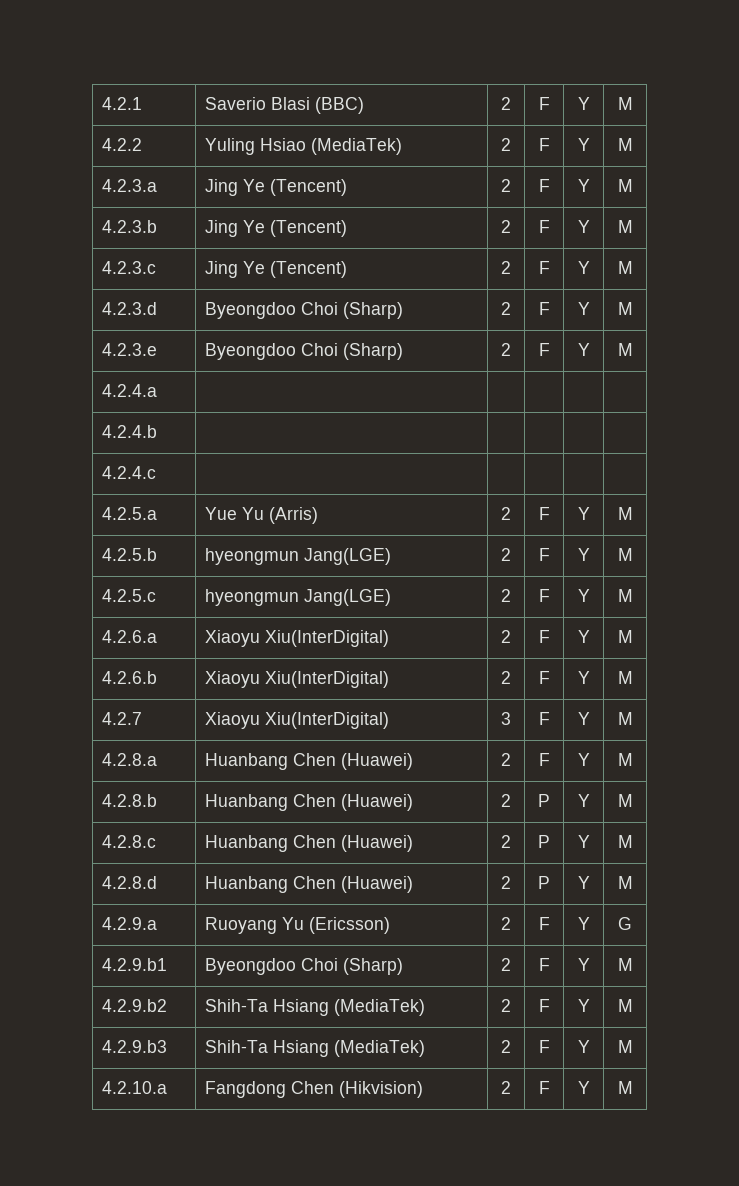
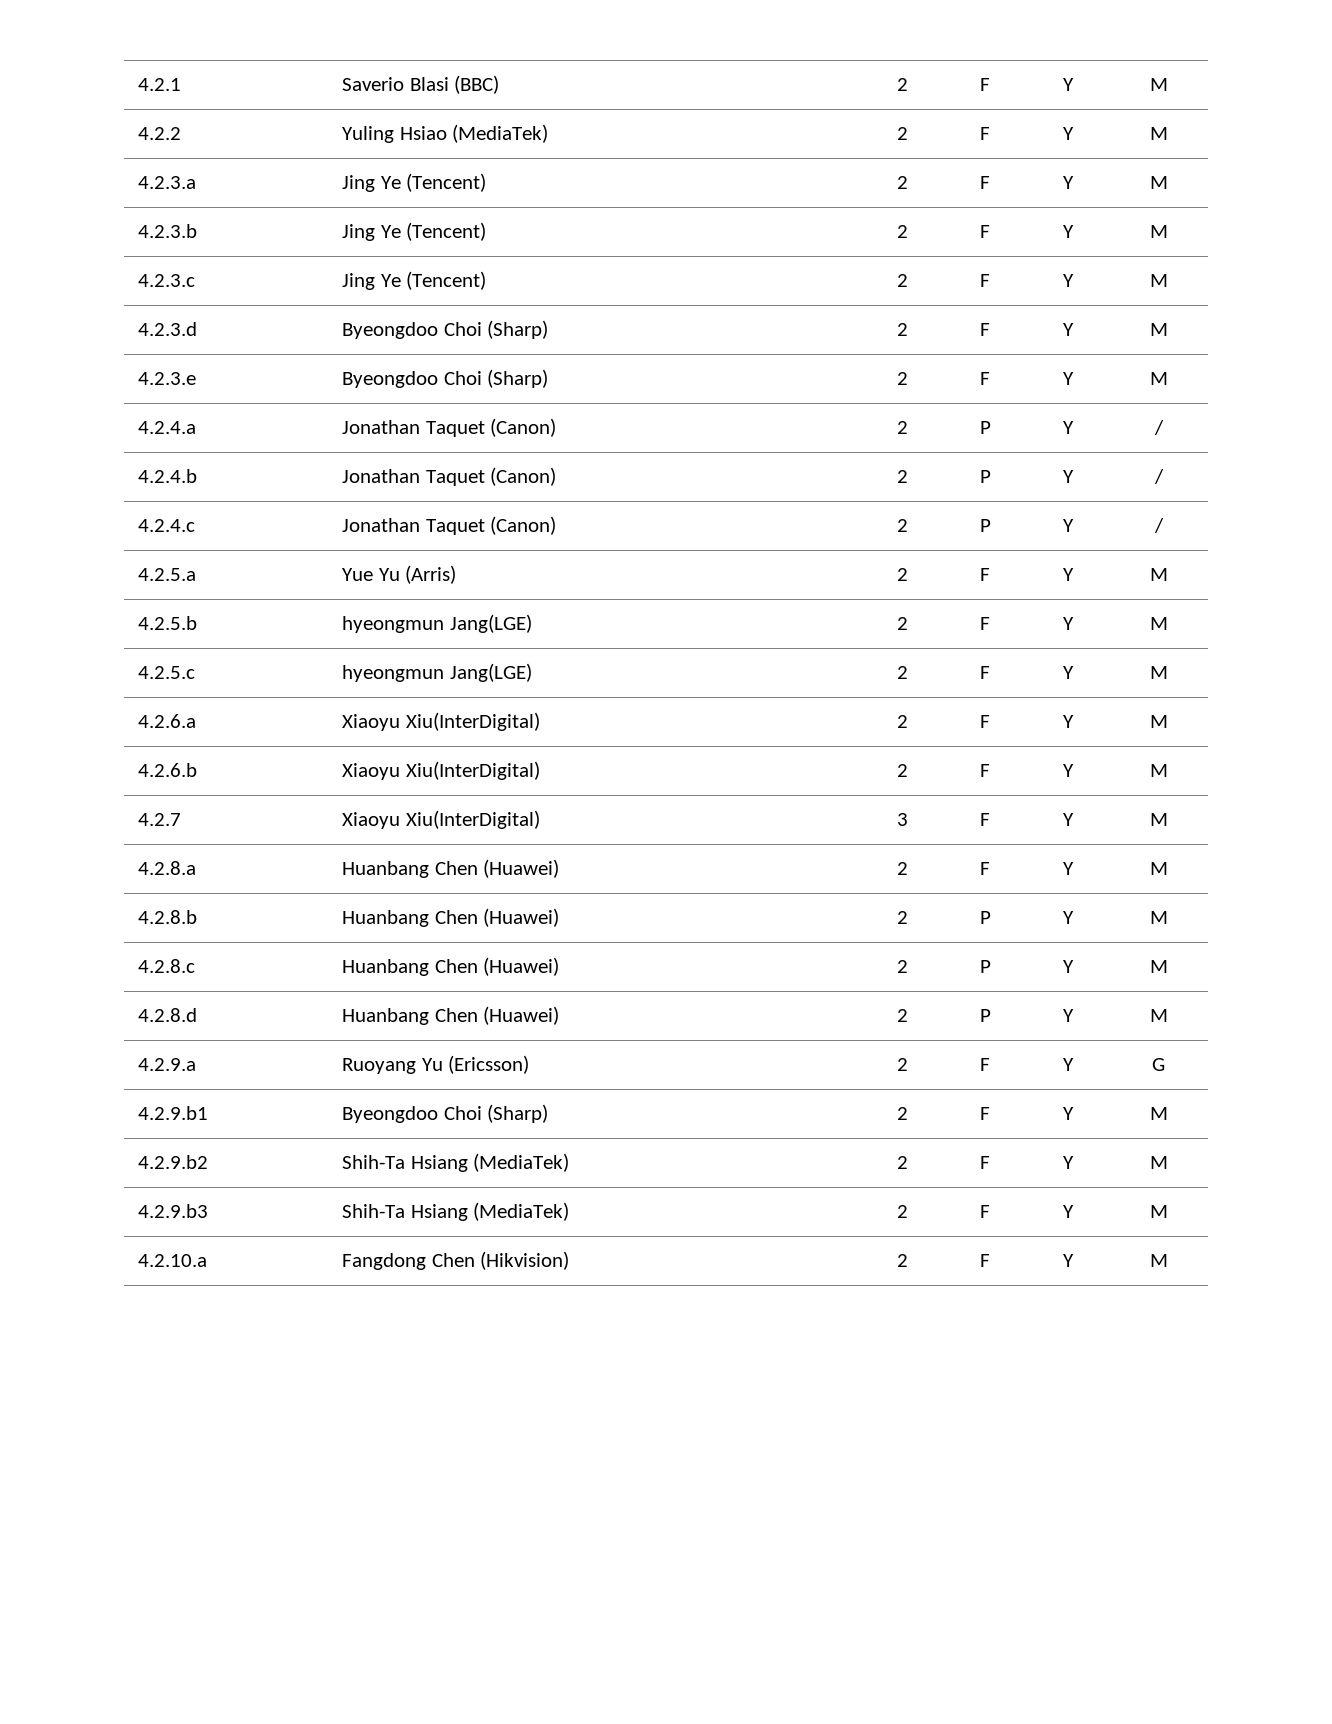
[101,425,157,438] [101,466,156,479] | | | | // 4.2.4.b | | | | | // 4.2.4.c | | | | | -> [342,418,557,437] [896,421,908,434] [979,421,991,434] [1063,421,1074,434] [1153,420,1164,435] [138,469,198,483] [342,467,557,486] [896,470,908,483] [979,470,991,483] [1063,470,1074,483] [1153,469,1164,484] [138,519,196,532] [342,516,557,535] [896,519,908,532] [979,519,991,532] [1063,519,1074,532] [1153,518,1164,533] Jonathan Taquet (Canon) | 2 | P | Y | / // 4.2.4.b | Jonathan Taquet (Canon) | 2 | P | Y | / // 4.2.4.c | Jonathan Taquet (Canon) | 2 | P | Y | /

